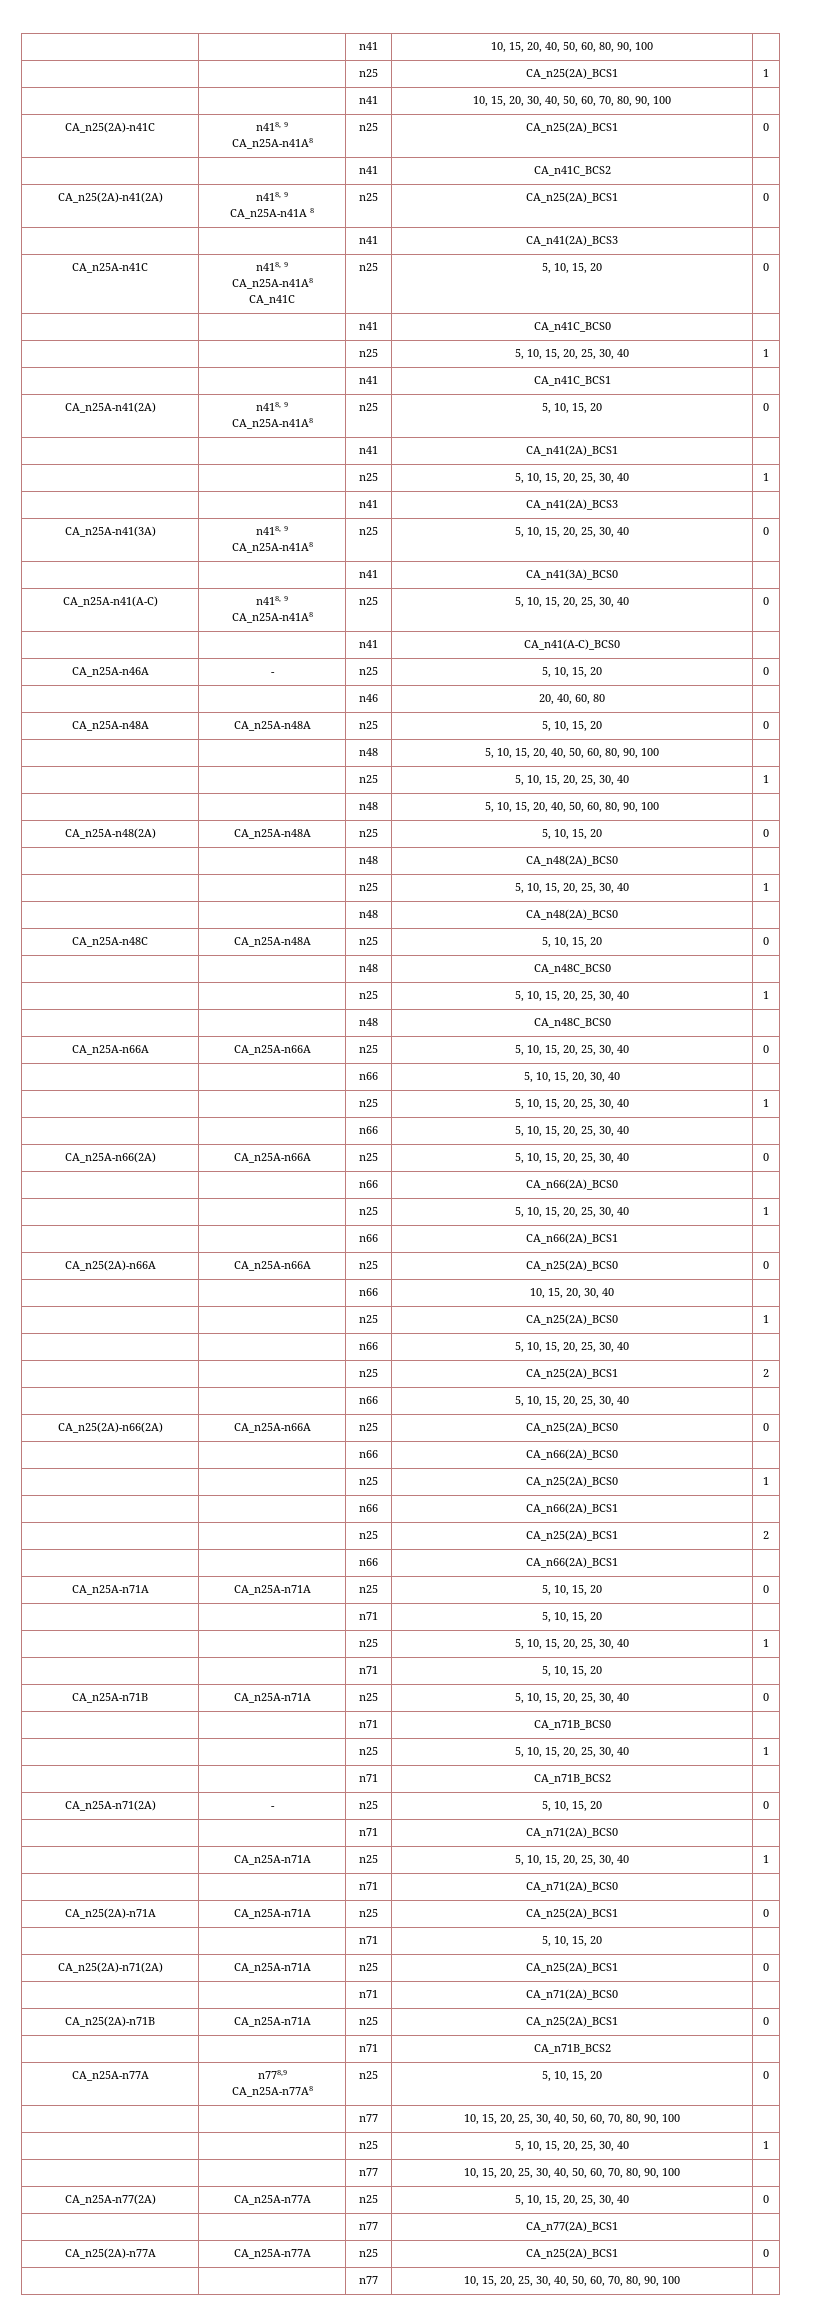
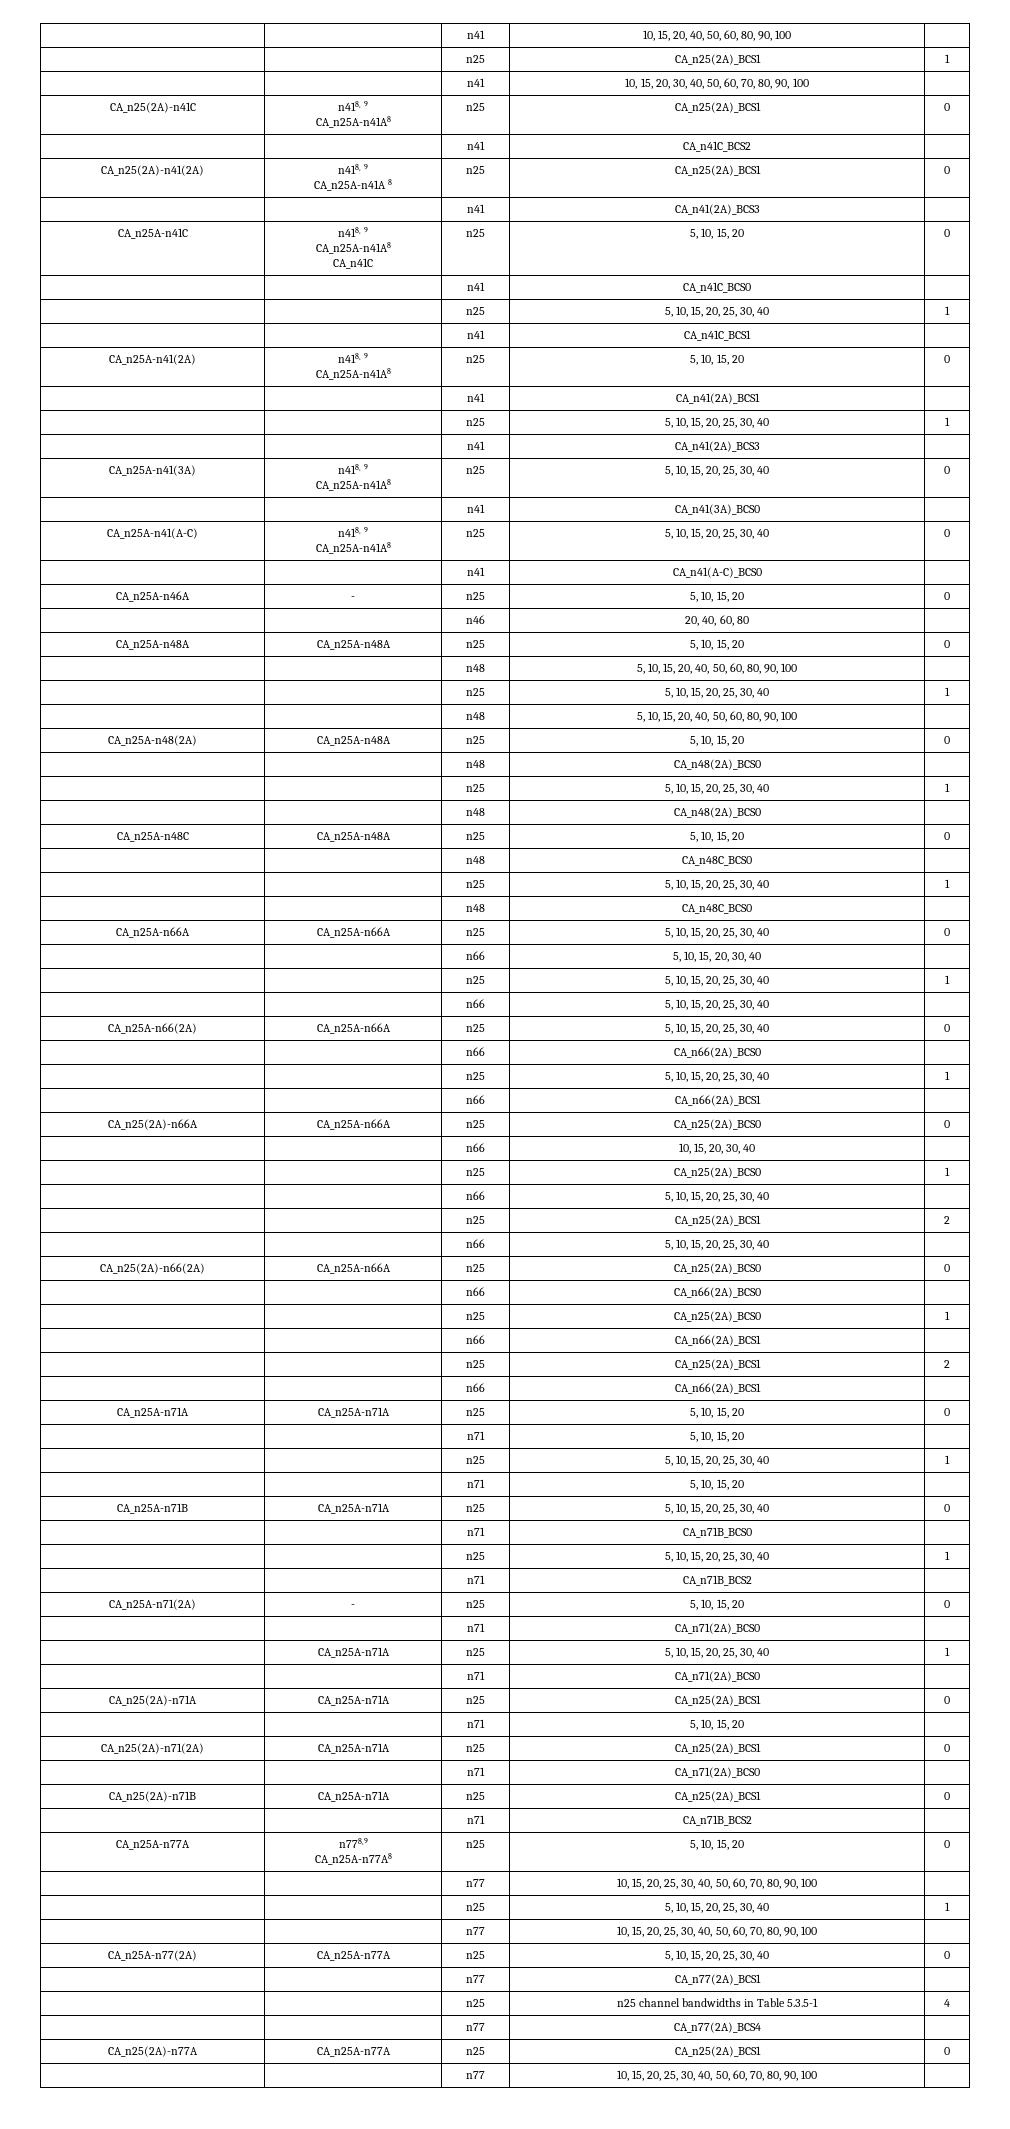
(618, 2226) none -> [466,1999,485,2007] [616,1998,819,2007] [944,1999,950,2007] [466,2023,485,2031] [673,2022,761,2033] // | | n25 | n25 channel bandwidths in Table 5.3.5-1 | 4 // | | n77 | CA_n77(2A)_BCS4 |

